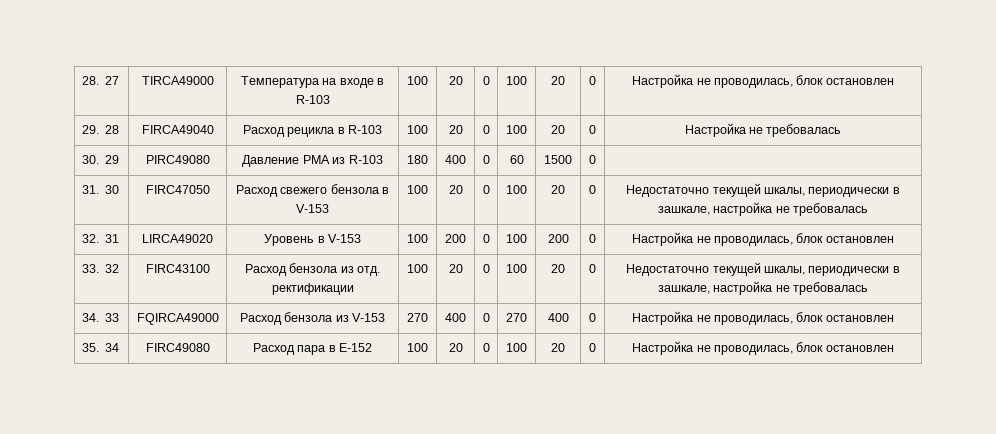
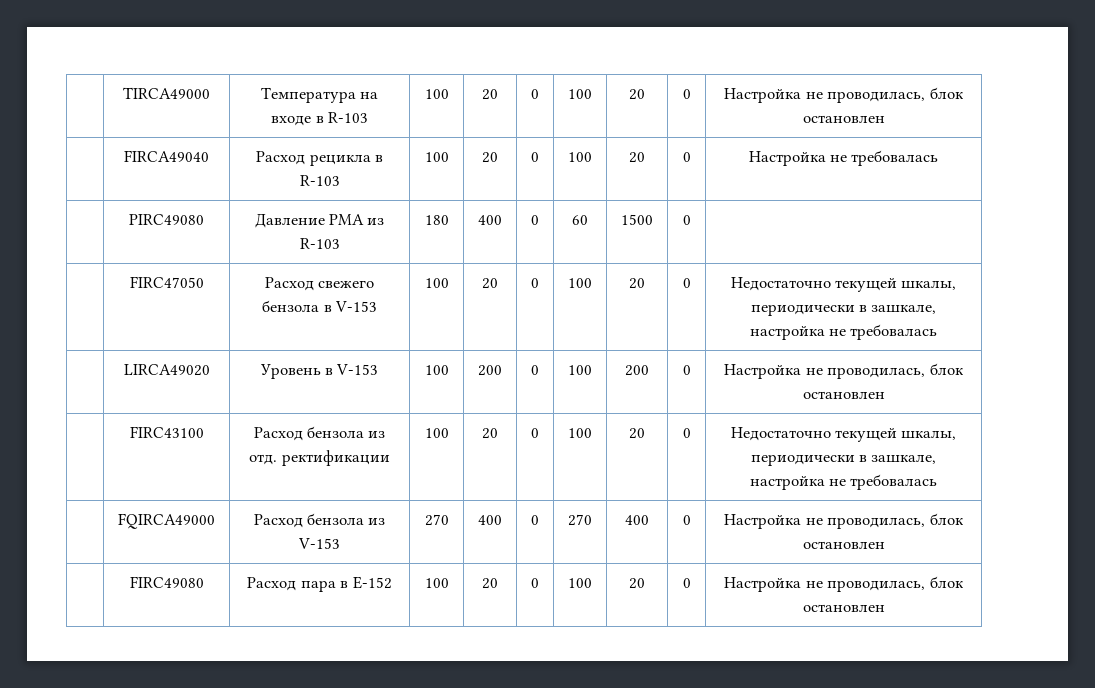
[81,76,120,85] 28. 27 -> (123, 93) none
[81,125,120,134] 29. 28 -> (885, 119) none
[81,155,120,164] 30. 29 -> (939, 158) none
[81,185,120,194] 31. 30 -> (691, 220) none
[81,234,120,243] 32. 31 -> (938, 332) none
[81,264,120,273] 33. 32 -> (885, 395) none
[81,313,120,322] 34. 33 -> (938, 482) none
[81,343,120,352] 35. 34 -> (885, 545) none

